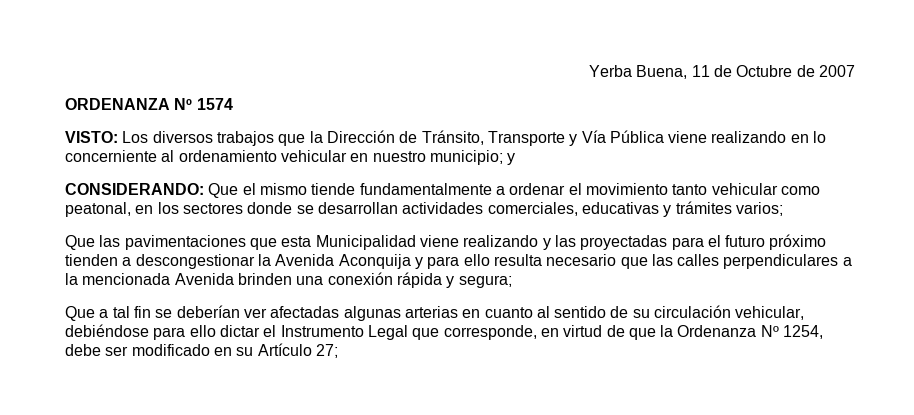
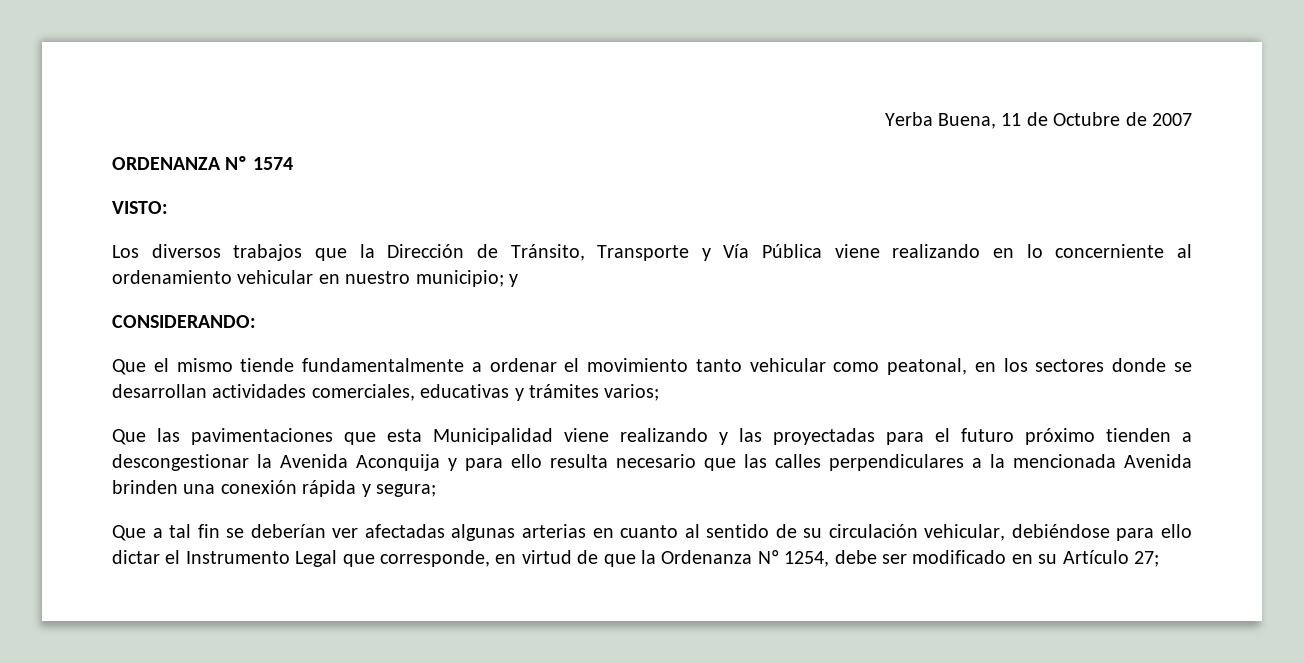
(118, 137) none -> (168, 207) //
(204, 189) none -> (256, 321) //

